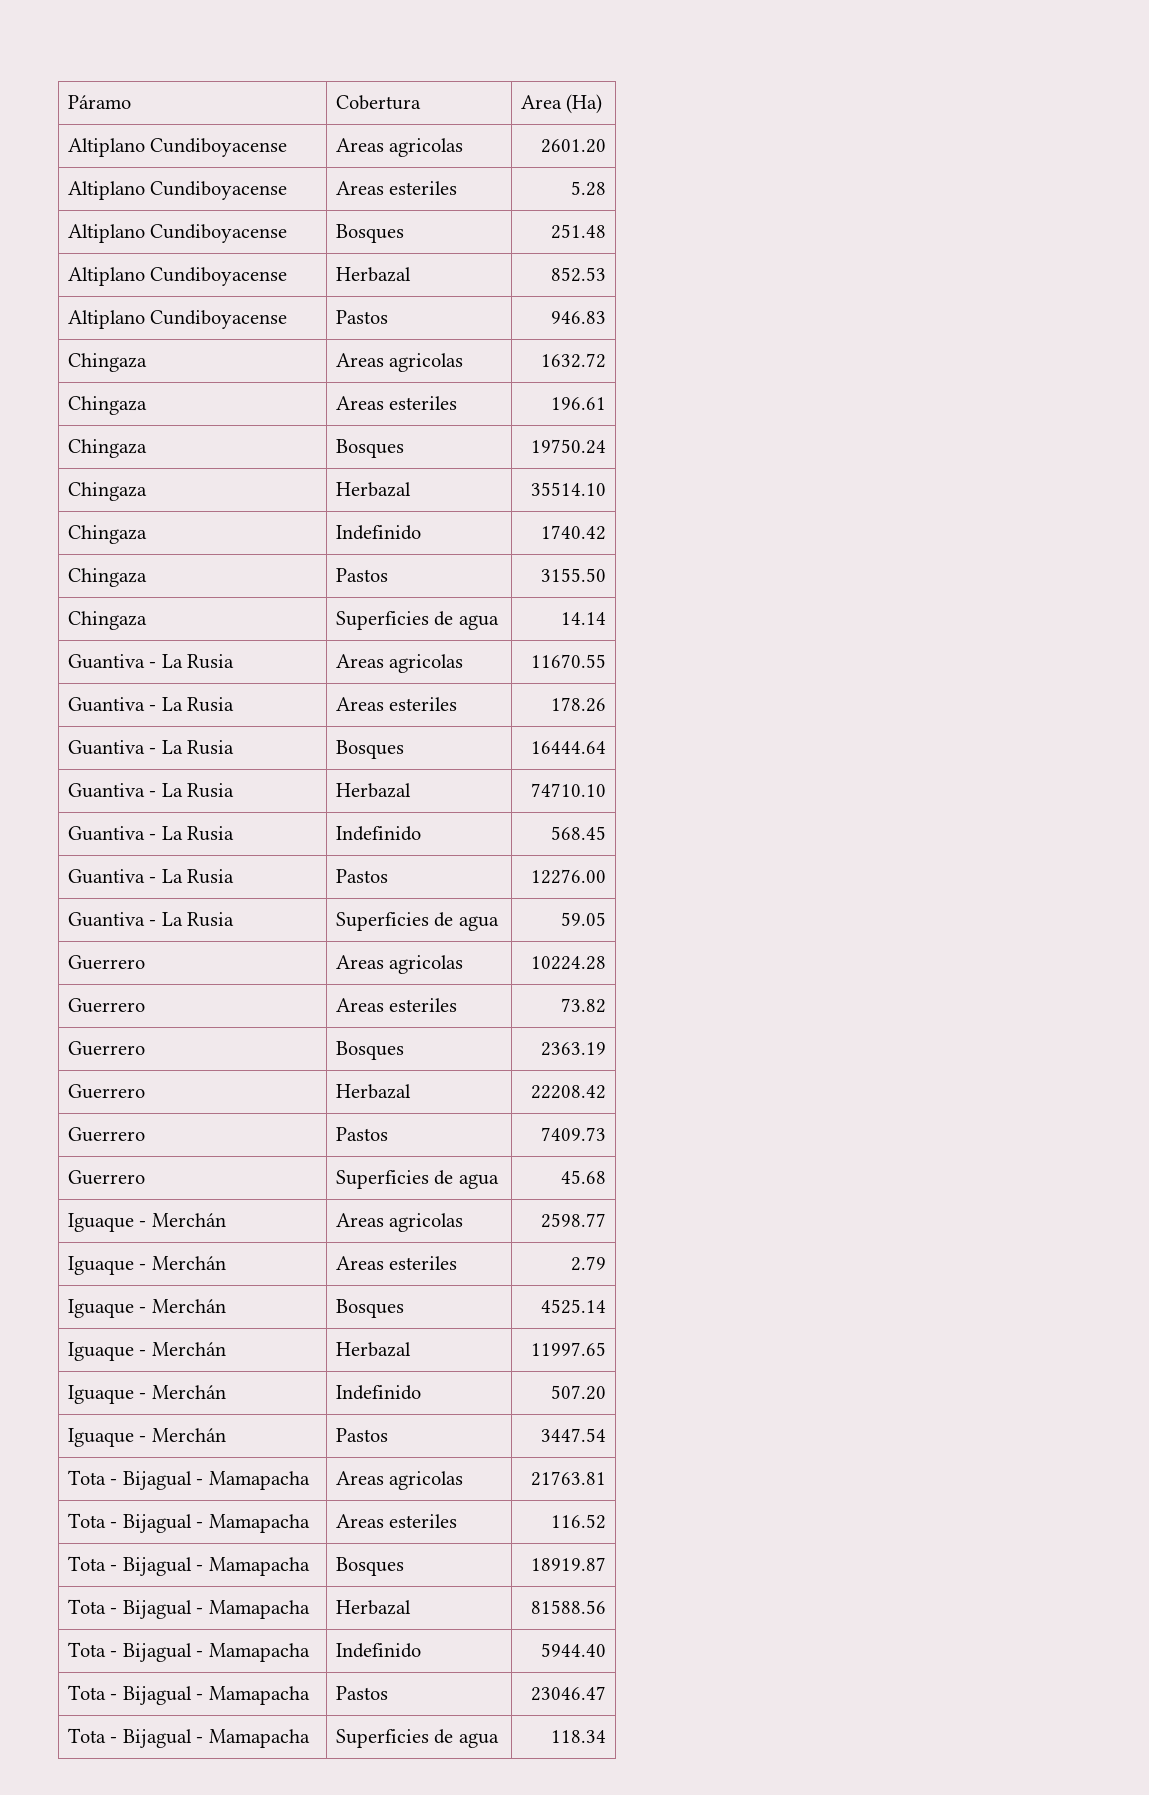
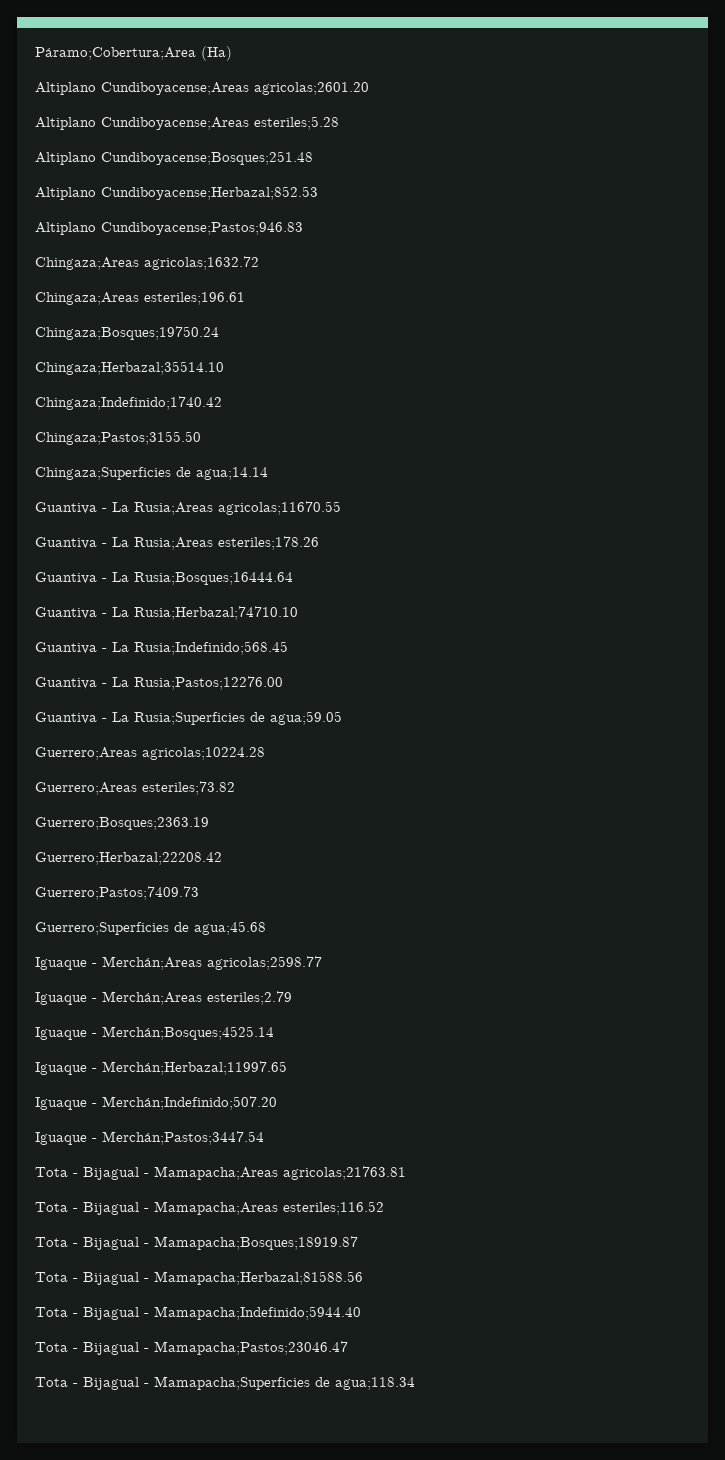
[67,95,131,109] [335,95,421,110] [520,94,603,114] [67,138,288,157] [335,138,464,157] [541,139,607,153] [67,181,288,200] [335,181,458,195] [571,181,607,196] [67,224,288,243] [335,224,404,243] [551,224,607,239] [67,267,288,286] [335,267,411,282] [551,267,607,282] [67,310,288,329] [335,310,388,324] [551,311,607,324] [67,353,147,372] [335,353,464,372] [541,353,607,368] [67,396,147,415] [335,396,458,410] [551,397,607,410] [67,439,147,458] [335,439,404,458] [531,439,607,454] [67,482,147,501] [335,482,411,497] [531,482,607,496] [67,525,147,544] [335,525,421,540] [541,525,607,540] [67,568,147,587] [335,568,388,582] [541,568,607,582] [67,611,147,630] [335,611,499,630] [561,612,607,625] [67,654,235,669] [335,654,464,673] [531,654,607,668] [67,697,235,712] [335,697,458,711] [551,697,607,712] [67,740,235,755] [335,740,404,759] [531,741,607,754] [67,783,235,798] [335,783,411,798] [531,783,607,797] [67,826,235,841] [335,826,421,841] [551,826,607,840] [67,869,235,884] [335,869,388,883] [531,869,607,884] [67,912,235,927] [335,912,499,931] [561,912,607,926] [67,955,145,970] [335,955,464,974] [531,956,607,970] [67,998,145,1013] [335,998,458,1012] [561,998,607,1013] [67,1041,145,1056] [335,1041,404,1060] [541,1042,607,1056] [67,1084,145,1099] [335,1084,411,1099] [531,1085,607,1099] [67,1127,145,1142] [335,1127,388,1141] [541,1127,607,1141] [67,1170,145,1185] [335,1170,499,1189] [561,1170,607,1184] [67,1213,226,1232] [335,1213,464,1232] [541,1213,607,1228] [67,1256,226,1275] [335,1256,458,1270] [571,1256,607,1271] [67,1299,226,1318] [335,1299,404,1318] [541,1299,607,1314] [67,1342,226,1361] [335,1342,411,1357] [531,1342,607,1356] [67,1385,226,1404] [335,1385,421,1400] [551,1385,607,1400] [67,1428,226,1447] [335,1428,388,1442] [541,1428,607,1442] [67,1470,310,1490] [335,1471,464,1490] [531,1471,607,1486] [67,1513,310,1533] [335,1514,458,1528] [551,1514,607,1529] [67,1556,310,1576] [335,1557,404,1576] [531,1557,607,1571] [67,1599,310,1619] [335,1600,411,1615] [531,1600,607,1614] [67,1642,310,1662] [335,1643,421,1658] [541,1643,607,1657] [67,1685,310,1705] [335,1686,388,1700] [531,1686,607,1701] [67,1728,310,1748] [335,1729,499,1748] [551,1730,607,1743] Páramo | Cobertura | Area (Ha) // Altiplano Cundiboyacense | Areas agricolas | 2601.20 // Altiplano Cundiboyacense | Areas esteriles | 5.28 // Altiplano Cundiboyacense | Bosques | 251.48 // Altiplano Cundiboyacense | Herbazal | 852.53 // Altiplano Cundiboyacense | Pastos | 946.83 // Chingaza | Areas agricolas | 1632.72 // Chingaza | Areas esteriles | 196.61 // Chingaza | Bosques | 19750.24 // Chingaza | Herbazal | 35514.10 // Chingaza | Indefinido | 1740.42 // Chingaza | Pastos | 3155.50 // Chingaza | Superficies de agua | 14.14 // Guantiva - La Rusia | Areas agricolas | 11670.55 // Guantiva - La Rusia | Areas esteriles | 178.26 // Guantiva - La Rusia | Bosques | 16444.64 // Guantiva - La Rusia | Herbazal | 74710.10 // Guantiva - La Rusia | Indefinido | 568.45 // Guantiva - La Rusia | Pastos | 12276.00 // Guantiva - La Rusia | Superficies de agua | 59.05 // Guerrero | Areas agricolas | 10224.28 // Guerrero | Areas esteriles | 73.82 // Guerrero | Bosques | 2363.19 // Guerrero | Herbazal | 22208.42 // Guerrero | Pastos | 7409.73 // Guerrero | Superficies de agua | 45.68 // Iguaque - Merchán | Areas agricolas | 2598.77 // Iguaque - Merchán | Areas esteriles | 2.79 // Iguaque - Merchán | Bosques | 4525.14 // Iguaque - Merchán | Herbazal | 11997.65 // Iguaque - Merchán | Indefinido | 507.20 // Iguaque - Merchán | Pastos | 3447.54 // Tota - Bijagual - Mamapacha | Areas agricolas | 21763.81 // Tota - Bijagual - Mamapacha | Areas esteriles | 116.52 // Tota - Bijagual - Mamapacha | Bosques | 18919.87 // Tota - Bijagual - Mamapacha | Herbazal | 81588.56 // Tota - Bijagual - Mamapacha | Indefinido | 5944.40 // Tota - Bijagual - Mamapacha | Pastos | 23046.47 // Tota - Bijagual - Mamapacha | Superficies de agua | 118.34 -> [35,46,232,61] [35,82,369,95] [35,116,339,130] [35,151,313,165] [35,186,318,200] [35,222,303,235] [35,256,259,270] [35,292,245,305] [35,326,219,340] [35,361,224,375] [35,396,222,410] [35,431,201,445] [35,467,268,480] [35,501,341,515] [35,536,319,550] [35,572,293,585] [35,606,298,620] [35,641,288,655] [35,676,283,690] [35,711,342,725] [35,747,265,760] [35,781,235,795] [35,817,209,830] [35,852,222,865] [35,886,199,900] [35,921,266,935] [35,956,322,970] [35,991,292,1005] [35,1026,274,1040] [35,1061,287,1075] [35,1096,277,1110] [35,1131,264,1145] [35,1166,406,1180] [35,1201,384,1215] [35,1236,358,1250] [35,1271,363,1285] [35,1306,361,1320] [35,1341,348,1355] [35,1376,415,1390] Páramo;Cobertura;Area (Ha) // Altiplano Cundiboyacense;Areas agricolas;2601.20 // Altiplano Cundiboyacense;Areas esteriles;5.28 // Altiplano Cundiboyacense;Bosques;251.48 // Altiplano Cundiboyacense;Herbazal;852.53 // Altiplano Cundiboyacense;Pastos;946.83 // Chingaza;Areas agricolas;1632.72 // Chingaza;Areas esteriles;196.61 // Chingaza;Bosques;19750.24 // Chingaza;Herbazal;35514.10 // Chingaza;Indefinido;1740.42 // Chingaza;Pastos;3155.50 // Chingaza;Superficies de agua;14.14 // Guantiva - La Rusia;Areas agricolas;11670.55 // Guantiva - La Rusia;Areas esteriles;178.26 // Guantiva - La Rusia;Bosques;16444.64 // Guantiva - La Rusia;Herbazal;74710.10 // Guantiva - La Rusia;Indefinido;568.45 // Guantiva - La Rusia;Pastos;12276.00 // Guantiva - La Rusia;Superficies de agua;59.05 // Guerrero;Areas agricolas;10224.28 // Guerrero;Areas esteriles;73.82 // Guerrero;Bosques;2363.19 // Guerrero;Herbazal;22208.42 // Guerrero;Pastos;7409.73 // Guerrero;Superficies de agua;45.68 // Iguaque - Merchán;Areas agricolas;2598.77 // Iguaque - Merchán;Areas esteriles;2.79 // Iguaque - Merchán;Bosques;4525.14 // Iguaque - Merchán;Herbazal;11997.65 // Iguaque - Merchán;Indefinido;507.20 // Iguaque - Merchán;Pastos;3447.54 // Tota - Bijagual - Mamapacha;Areas agricolas;21763.81 // Tota - Bijagual - Mamapacha;Areas esteriles;116.52 // Tota - Bijagual - Mamapacha;Bosques;18919.87 // Tota - Bijagual - Mamapacha;Herbazal;81588.56 // Tota - Bijagual - Mamapacha;Indefinido;5944.40 // Tota - Bijagual - Mamapacha;Pastos;23046.47 // Tota - Bijagual - Mamapacha;Superficies de agua;118.34

